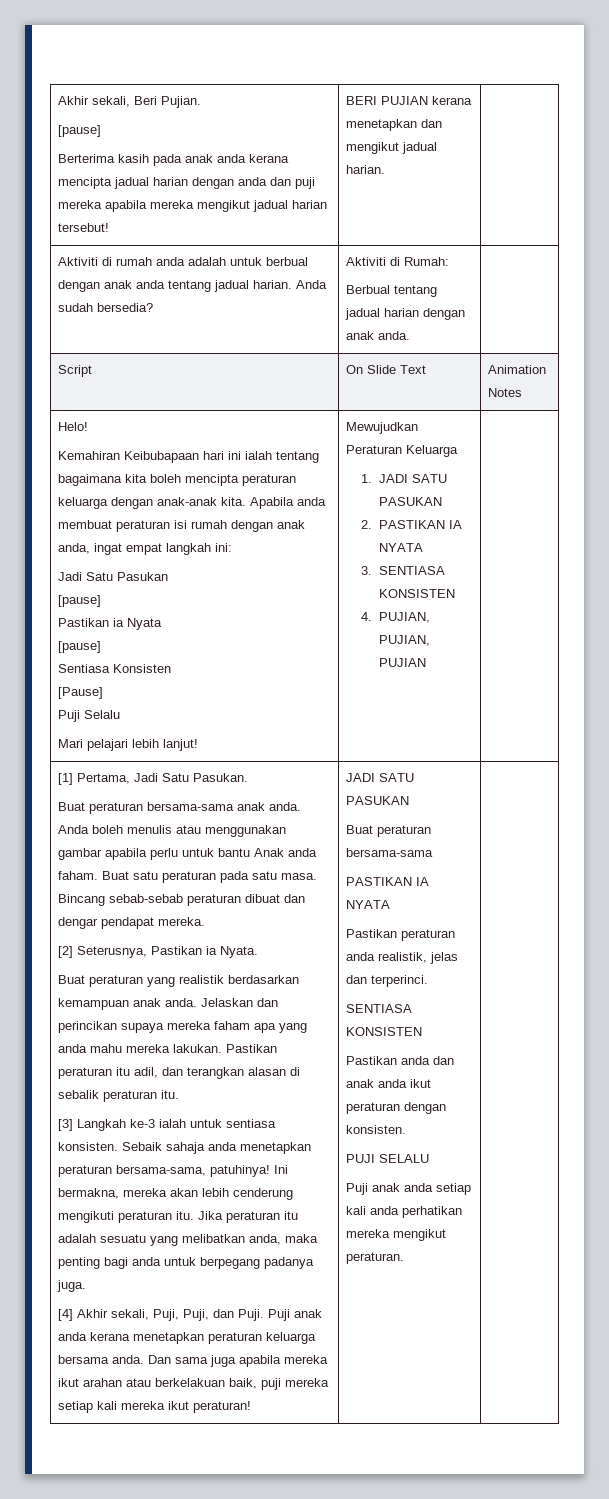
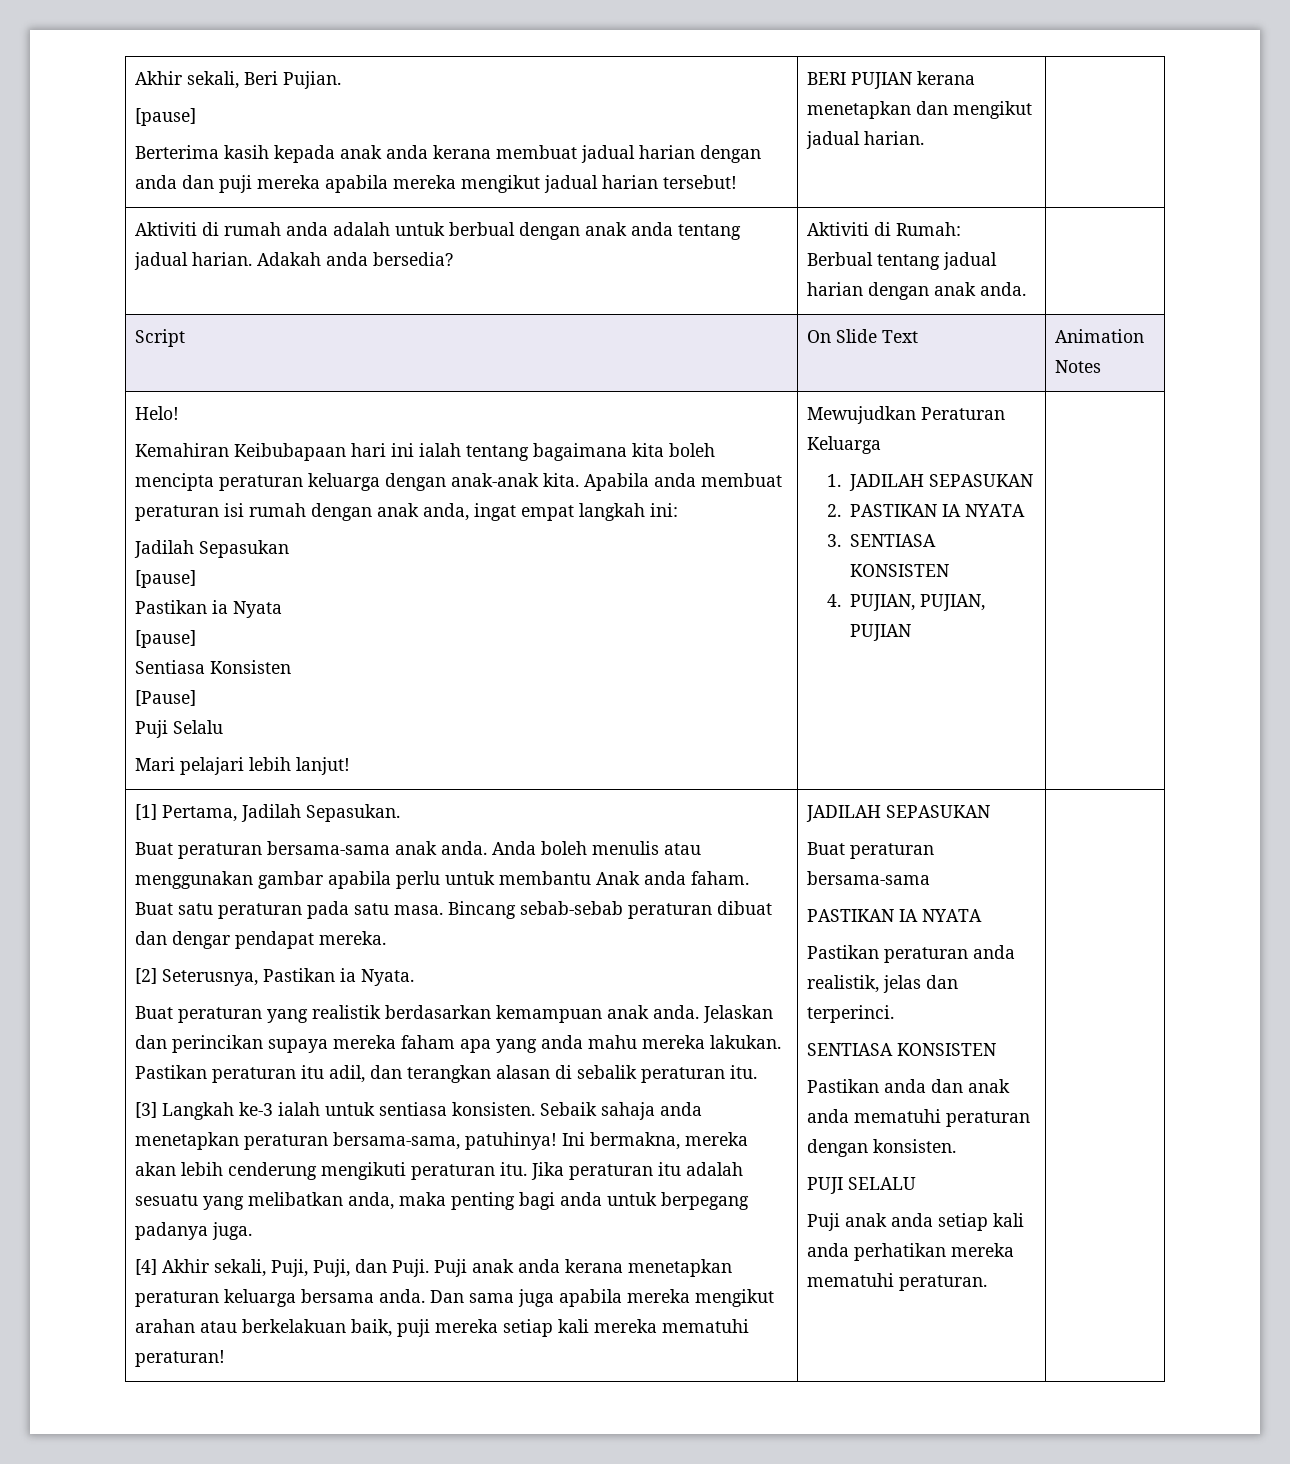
[153,154,290,166] [58,177,113,189] pada anak anda kerana mencipta -> [273,145,577,163] kepada anak anda kerana membuat
[296,280,328,289] [58,303,94,312] Anda sudah -> [256,252,368,266] Adakah anda
[58,572,169,581] Jadi Satu Pasukan -> [133,540,289,558] Jadilah Sepasukan
[378,474,447,483] [378,497,442,506] JADI SATU PASUKAN -> [848,474,1033,491] JADILAH SEPASUKAN
[134,773,249,782] Jadi Satu Pasukan. -> [240,804,400,822] Jadilah Sepasukan.
[218,848,251,857] bantu -> [498,871,591,885] membantu
[58,1378,80,1387] ikut -> [694,1289,774,1307] mengikut
[168,1401,190,1410] ikut -> [661,1319,749,1333] mematuhi
[346,773,415,782] [346,796,410,805] JADI SATU PASUKAN -> [805,805,990,822] JADILAH SEPASUKAN
[410,1079,432,1088] ikut -> [853,1109,941,1123] mematuhi
[393,1229,447,1241] mengikut -> [806,1273,894,1287] mematuhi

